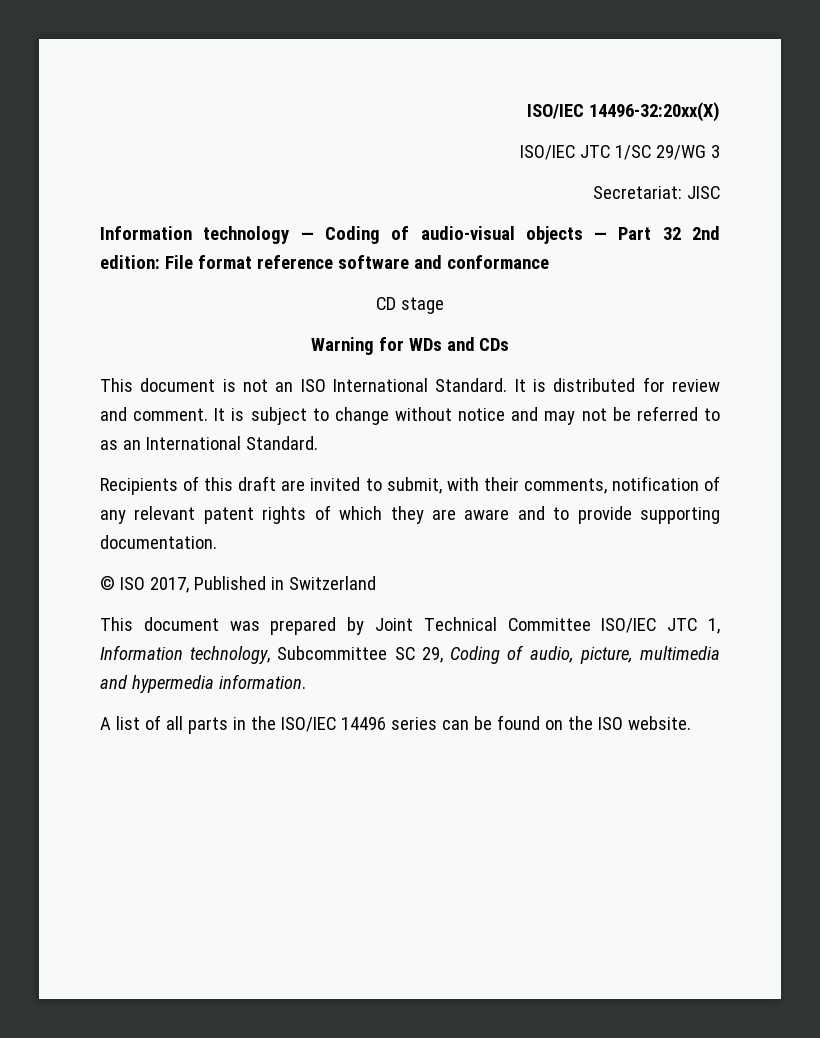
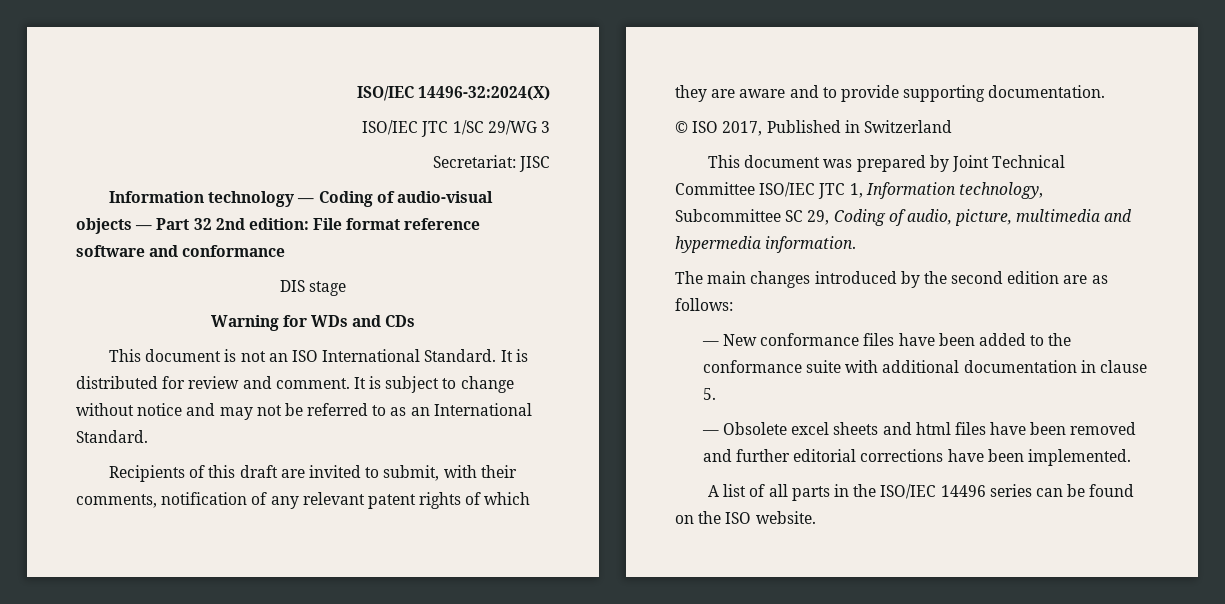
[527,102,720,122] ISO/IEC 14496-32:20xx(X) -> [356,86,550,101] ISO/IEC 14496-32:2024(X)
[376,297,397,310] CD -> [279,280,305,292] DIS
(306, 681) none -> [675,271,1108,288] [675,298,733,311] [701,333,1072,346] [702,360,1147,373] [702,388,716,400] [701,422,1137,435] [702,449,1131,466] // The main changes introduced by the second edition are as follows: // — New conformance files have been added to the conformance suite with additional documentation in clause 5. // — Obsolete excel sheets and html files have been removed and further editorial corrections have been implemented.

